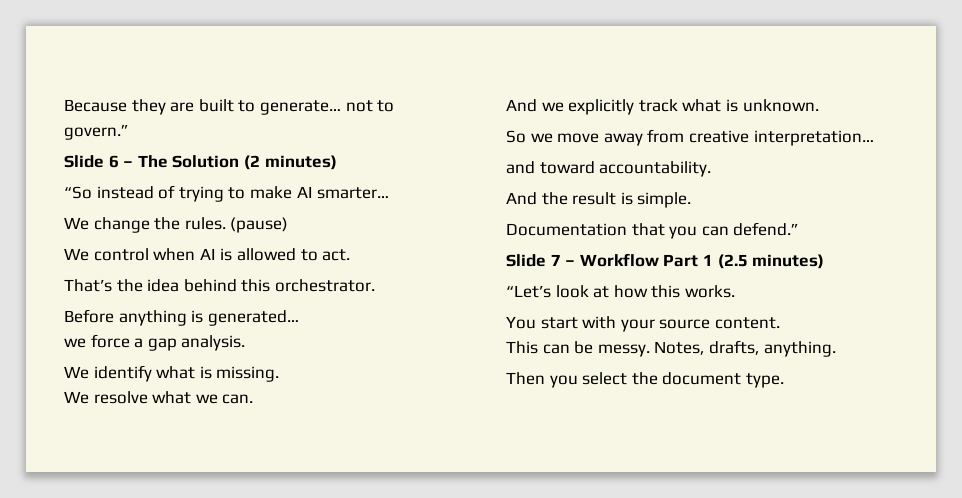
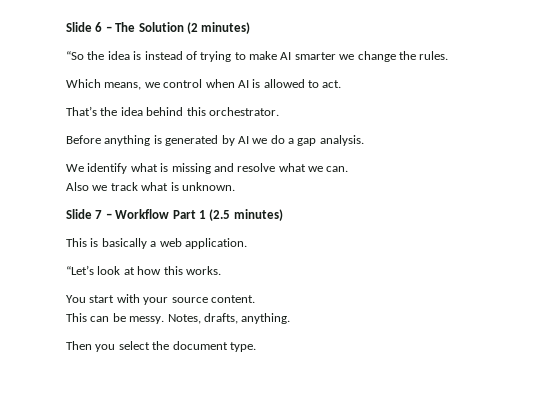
[64,99,395,115] [64,124,129,140] Because they are built to generate… not to govern.” // -> (66, 27) none
(92, 192) none -> [87,51,142,60] the idea is
[317,187,390,199] [64,217,89,230] smarter… // We -> [294,52,355,60] smarter we
[230,217,289,233] [64,248,89,261] (pause) // We -> [66,79,160,90] // Which means, we
[207,310,299,326] [64,334,130,348] generated… // we force -> [165,135,285,146] generated by AI we do
[216,366,280,382] [64,391,89,404] missing. // We -> [171,163,234,174] missing and
[506,99,635,115] And we explicitly -> [66,182,108,191] Also we
[506,129,874,146] [506,161,712,177] [506,192,692,208] [506,222,800,239] // So we move away from creative interpretation… // and toward accountability. // And the result is simple. // Documentation that you can defend.” -> (235, 186) none
(825, 261) none -> [66,238,247,249] // This is basically a web application.

